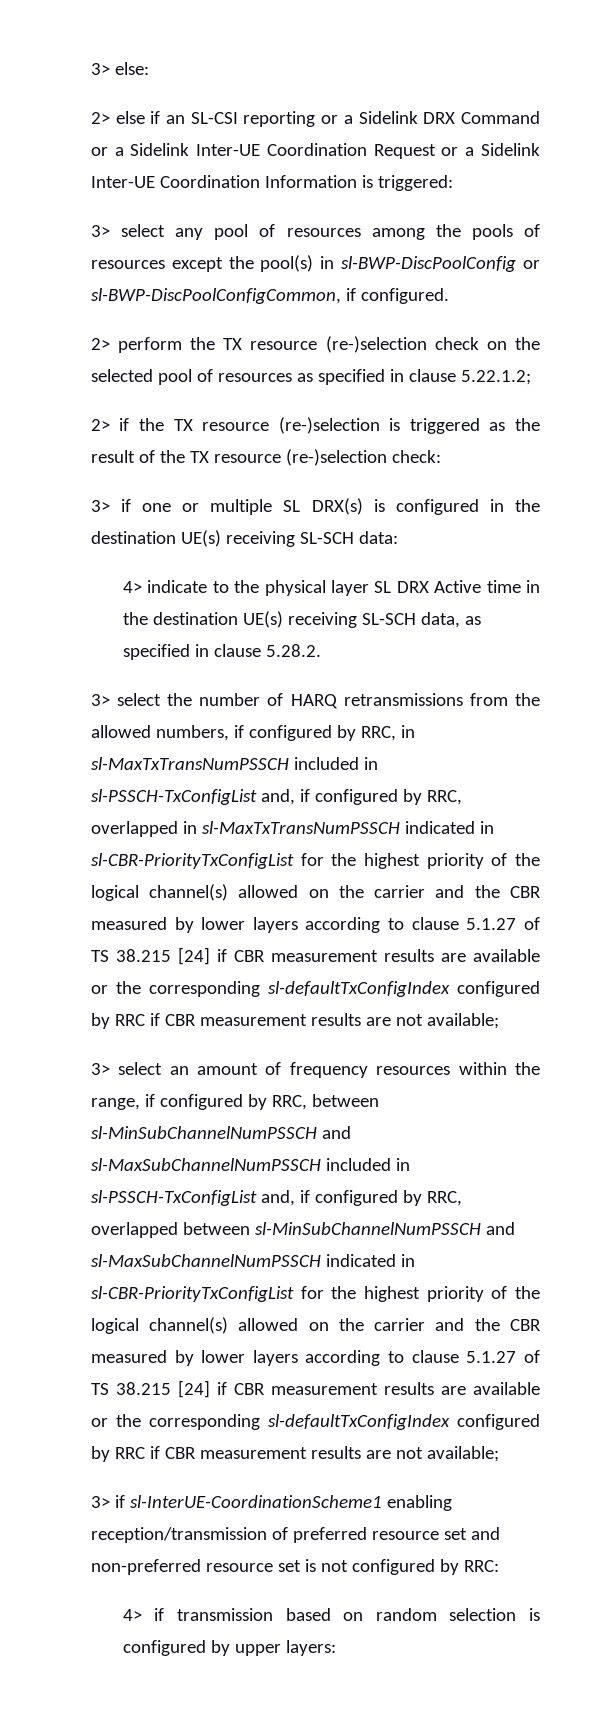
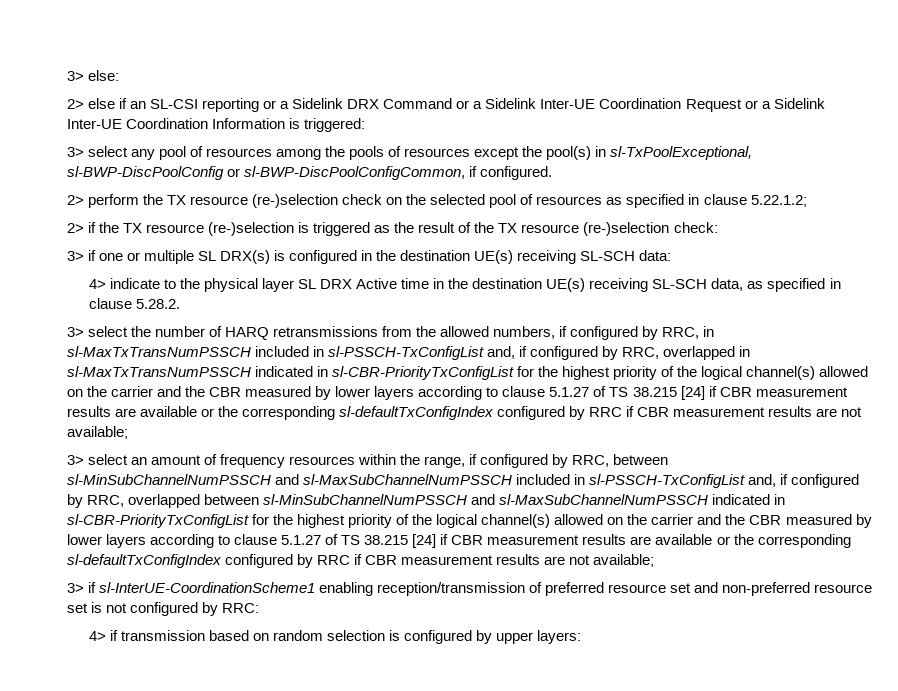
(335, 262) none -> [610,146,753,160] sl-TxPoolExceptional,

